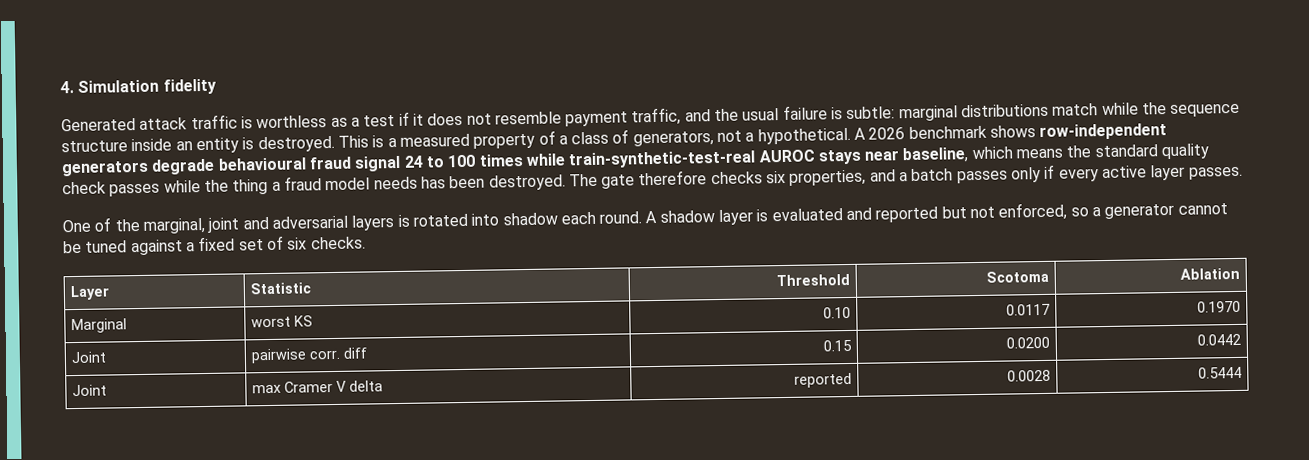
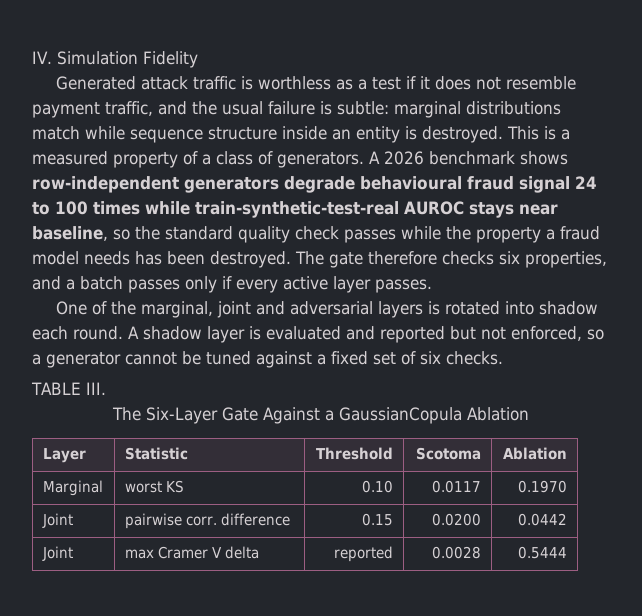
[60,78,217,95] 4. Simulation fidelity -> [32,51,198,68] IV. Simulation Fidelity
[1142,102,1168,115] the -> (125, 133) none
[632,127,851,147] generators, not a hypothetical. -> [277,152,364,168] generators.
[971,146,1064,160] which means -> [113,229,130,240] so
[232,178,269,195] thing -> [476,227,541,243] property
(366, 243) none -> [31,382,106,395] [112,407,529,424] // TABLE III. // The Six-Layer Gate Against a GaussianCopula Ablation
[342,347,367,359] diff -> [220,513,290,526] difference

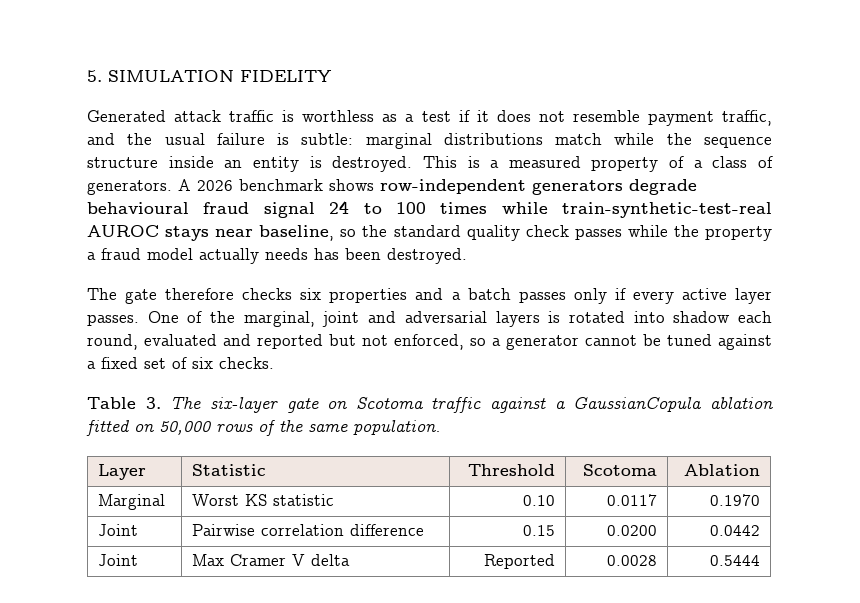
[32,51,198,68] IV. Simulation Fidelity -> [87,70,332,82] 5. SIMULATION FIDELITY
(125, 133) none -> [666,133,692,145] the
(79, 258) none -> [199,248,259,264] actually
(291, 259) none -> (467, 256) //
[525,251,607,268] properties, -> [329,288,408,303] properties
(432, 286) // -> (139, 320) none
[73,326,261,343] round. A shadow layer is -> [87,334,138,350] round,
[31,382,106,395] [112,407,529,424] TABLE III. // The Six-Layer Gate Against a GaussianCopula Ablation -> [87,397,773,413] [86,420,441,436] Table 3. The six-layer gate on Scotoma traffic against a GaussianCopula ablation fitted on 50,000 rows of the same population.
[124,481,162,493] worst -> [191,494,239,506] Worst
(184, 486) none -> [272,494,334,506] statistic
[124,513,217,529] pairwise corr. -> [191,524,344,536] Pairwise correlation
[124,549,154,559] max -> [191,554,224,566] Max
[334,546,394,562] reported -> [484,554,556,569] Reported

